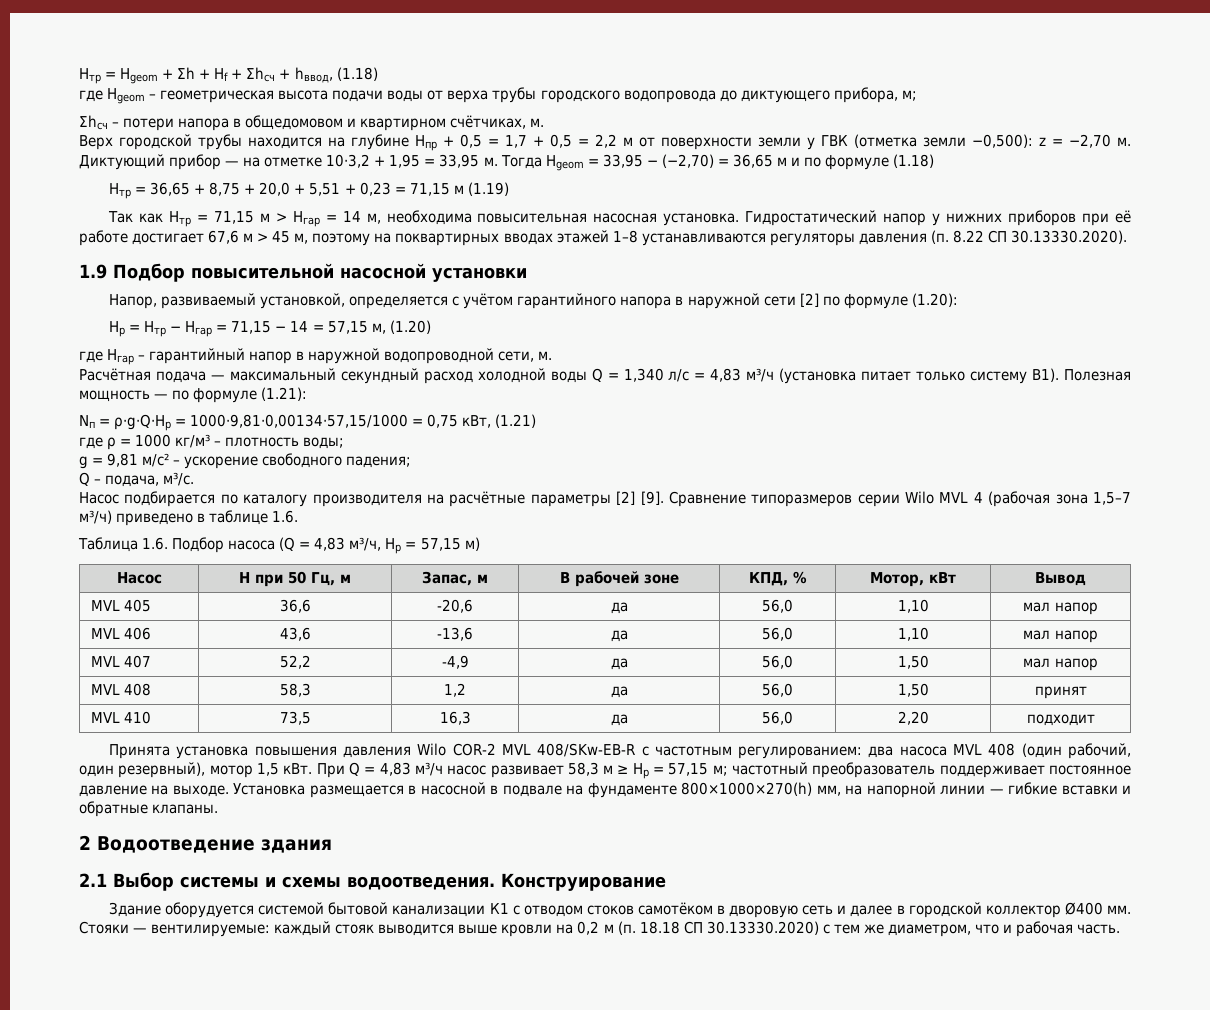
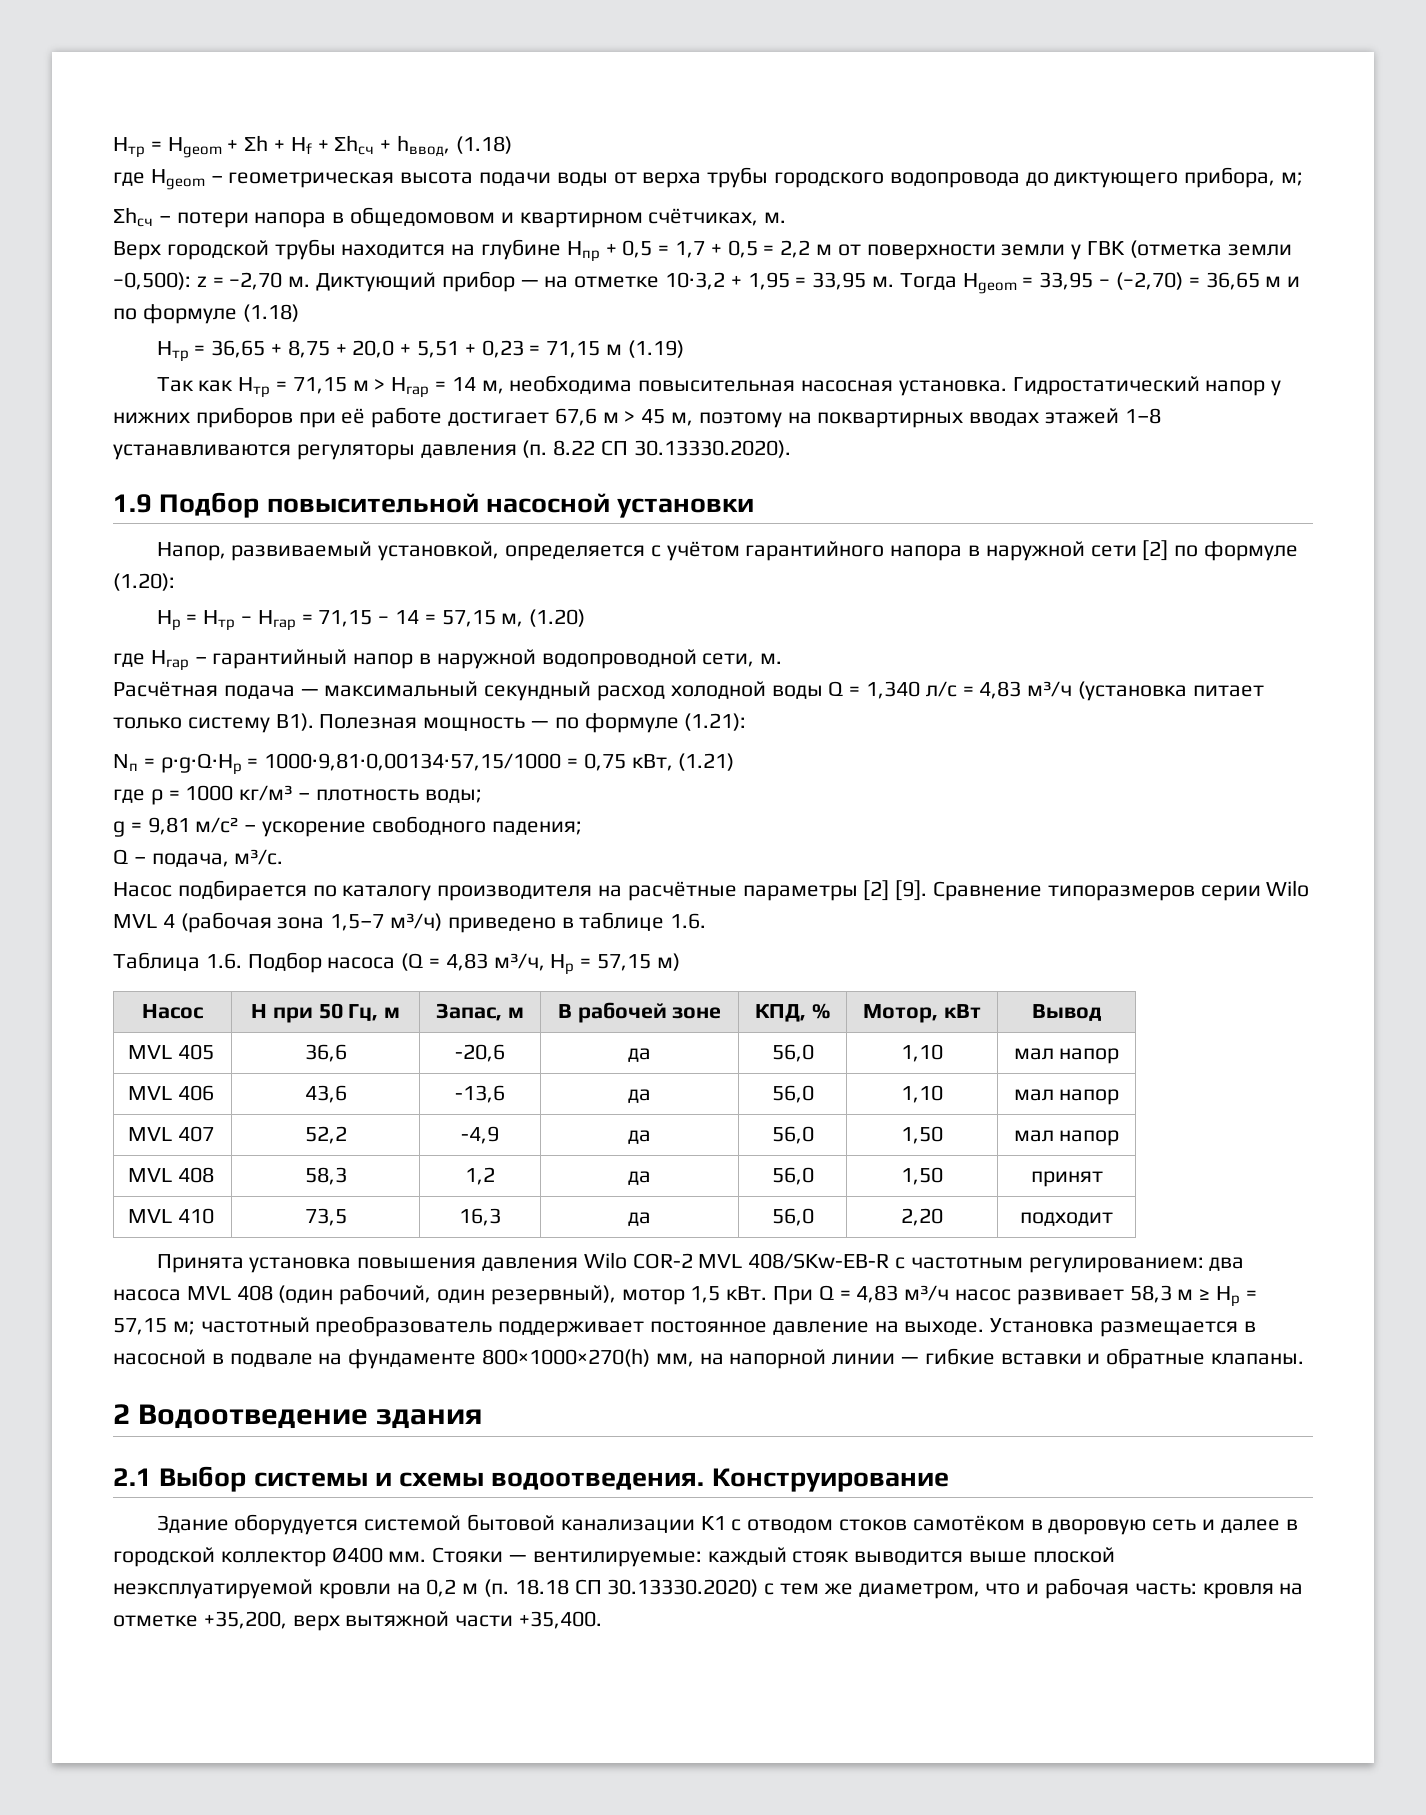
(498, 929) none -> [1032,1547,1115,1563] [113,1579,313,1599] плоской неэксплуатируемой
[1077,924,1121,934] часть. -> [1134,1583,1304,1599] [113,1611,603,1631] часть: кровля на отметке +35,200, верх вытяжной части +35,400.

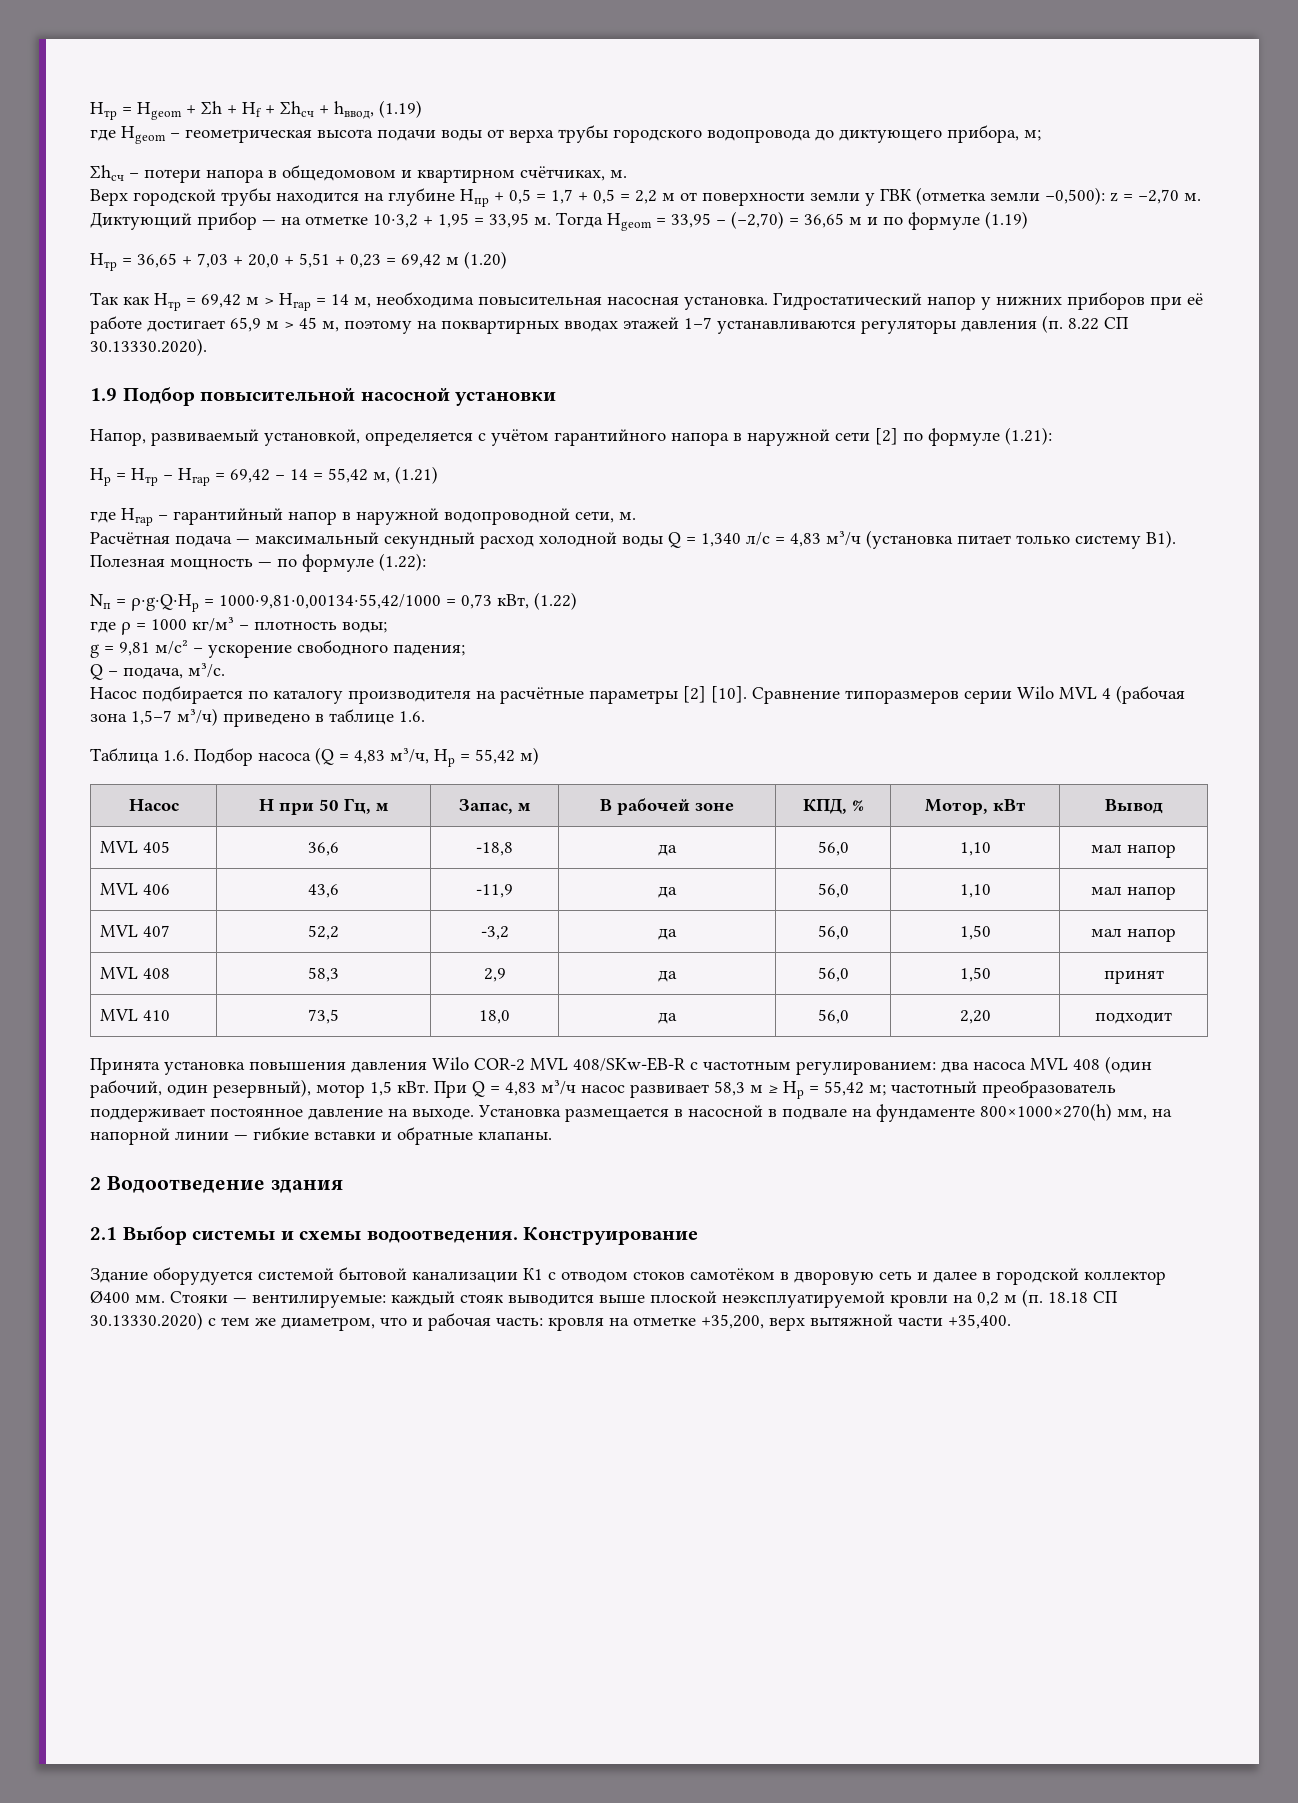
[455,136,512,154] (1.18) -> [379,100,422,118] (1.19)
[242,304,299,322] (1.18) -> [985,211,1028,229] (1.19)
[287,340,330,358] 8,75 -> [197,253,228,268] 7,03
[546,340,684,358] 71,15 м (1.19) -> [401,251,507,269] 69,42 м (1.20)
[292,377,347,394] 71,15 -> [201,294,241,308] 69,42
[554,408,597,426] 67,6 -> [230,317,261,332] 65,9
[1124,408,1161,424] 1–8 -> [684,317,712,329] 1–7
[113,573,175,591] (1.20): -> [1005,427,1052,445] (1.21):
[318,610,373,627] 71,15 -> [230,469,270,483] 69,42
[441,609,586,627] 57,15 м, (1.20) -> [328,466,438,484] 55,42 м, (1.21)
[684,713,747,731] (1.21): -> [379,553,426,571] (1.22):
[264,753,735,771] 1000·9,81·0,00134·57,15/1000 = 0,75 кВт, (1.21) -> [219,592,577,610] 1000·9,81·0,00134·55,42/1000 = 0,73 кВт, (1.22)
[895,880,928,901] [9]. -> [711,686,747,703] [10].
[597,954,652,971] 57,15 -> [475,749,515,764] 55,42
[455,1044,505,1062] -20,6 -> [476,842,513,856] -18,8
[455,1085,505,1103] -13,6 -> [476,884,513,898] -11,9
[461,1126,499,1144] -4,9 -> [480,926,509,940] -3,2
[465,1167,495,1185] 1,2 -> [483,968,506,982] 2,9
[459,1208,501,1226] 16,3 -> [479,1010,510,1024] 18,0
[113,1318,167,1335] 57,15 -> [824,1081,864,1096] 55,42

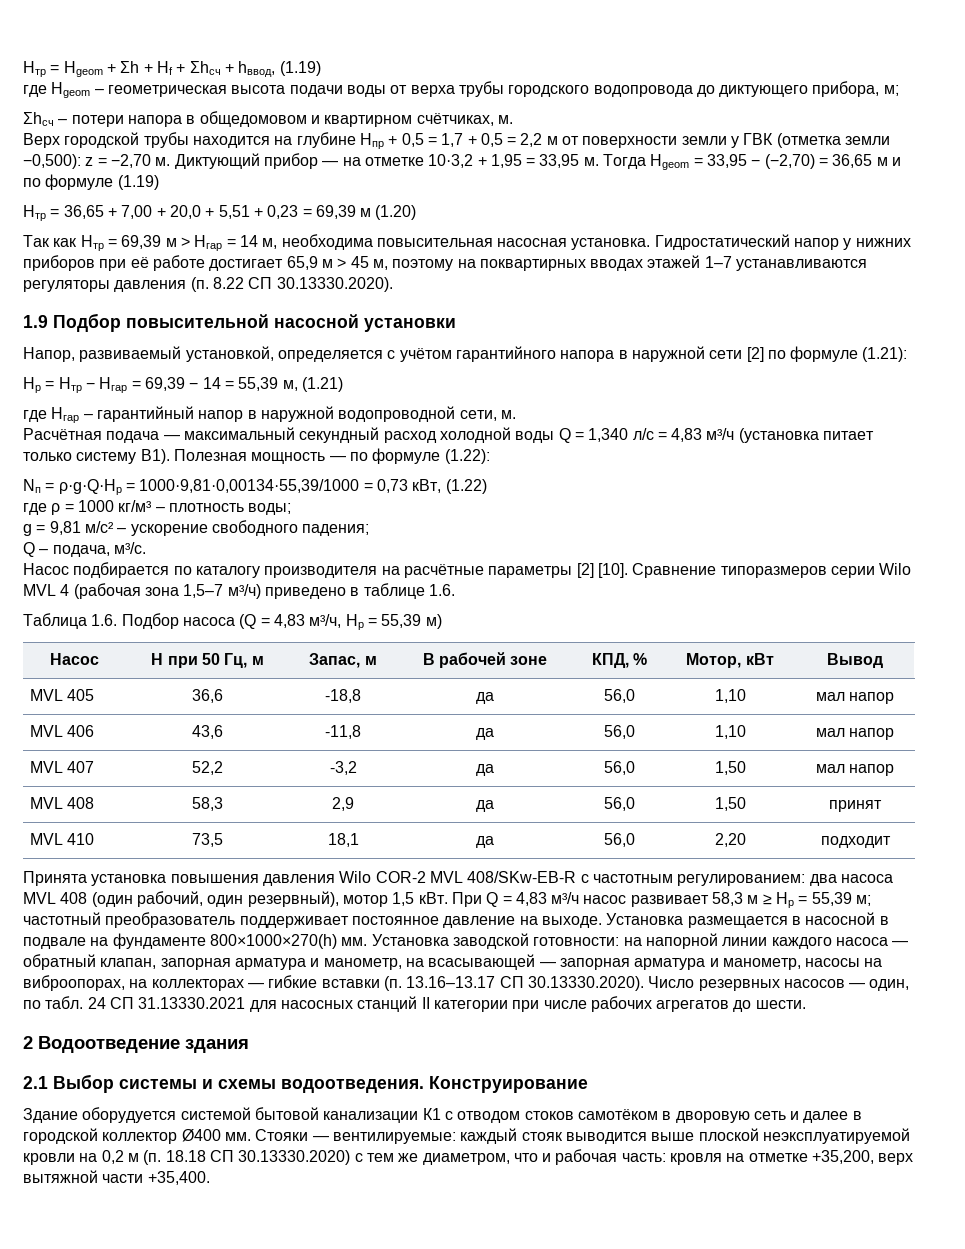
[197,253,228,268] 7,03 -> [121,205,153,219] 7,00
[401,254,441,268] 69,42 -> [315,205,356,219] 69,39
[201,294,241,308] 69,42 -> [121,235,162,249] 69,39
[230,469,270,483] 69,42 -> [144,377,185,391] 69,39
[328,468,368,483] 55,42 -> [238,377,279,391] 55,39
[219,594,441,609] 1000·9,81·0,00134·55,42/1000 -> [139,479,360,493] 1000·9,81·0,00134·55,39/1000
[475,749,515,764] 55,42 -> [381,614,422,628] 55,39
[476,884,513,898] -11,9 -> [325,725,361,739] -11,8
[479,1010,510,1024] 18,0 -> [327,833,359,847] 18,1
[824,1081,864,1096] 55,42 -> [811,892,852,906] 55,39
[1117,1109,1172,1120] [90,1127,552,1145] мм, на напорной линии — гибкие вставки и обратные клапаны. -> [341,933,909,949] [23,954,883,970] [23,975,910,991] [23,996,806,1012] мм. Установка заводской готовности: на напорной линии каждого насоса — обратный клапан, запорная арматура и манометр, на всасывающей — запорная арматура и манометр, насосы на виброопорах, на коллекторах — гибкие вставки (п. 13.16–13.17 СП 30.13330.2020). Число резервных насосов — один, по табл. 24 СП 31.13330.2021 для насосных станций II категории при числе рабочих агрегатов до шести.

